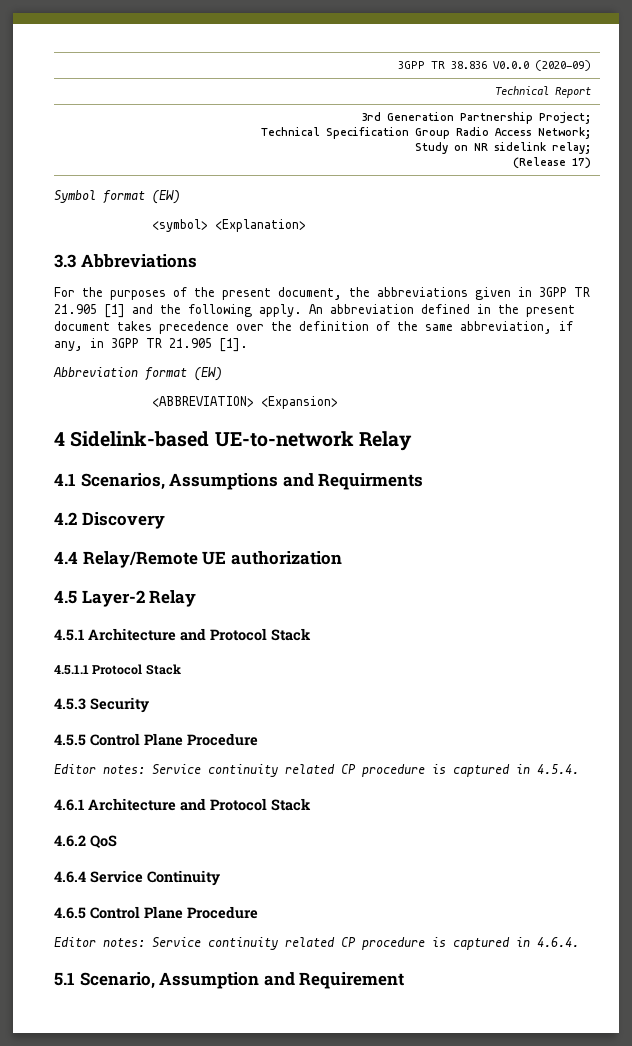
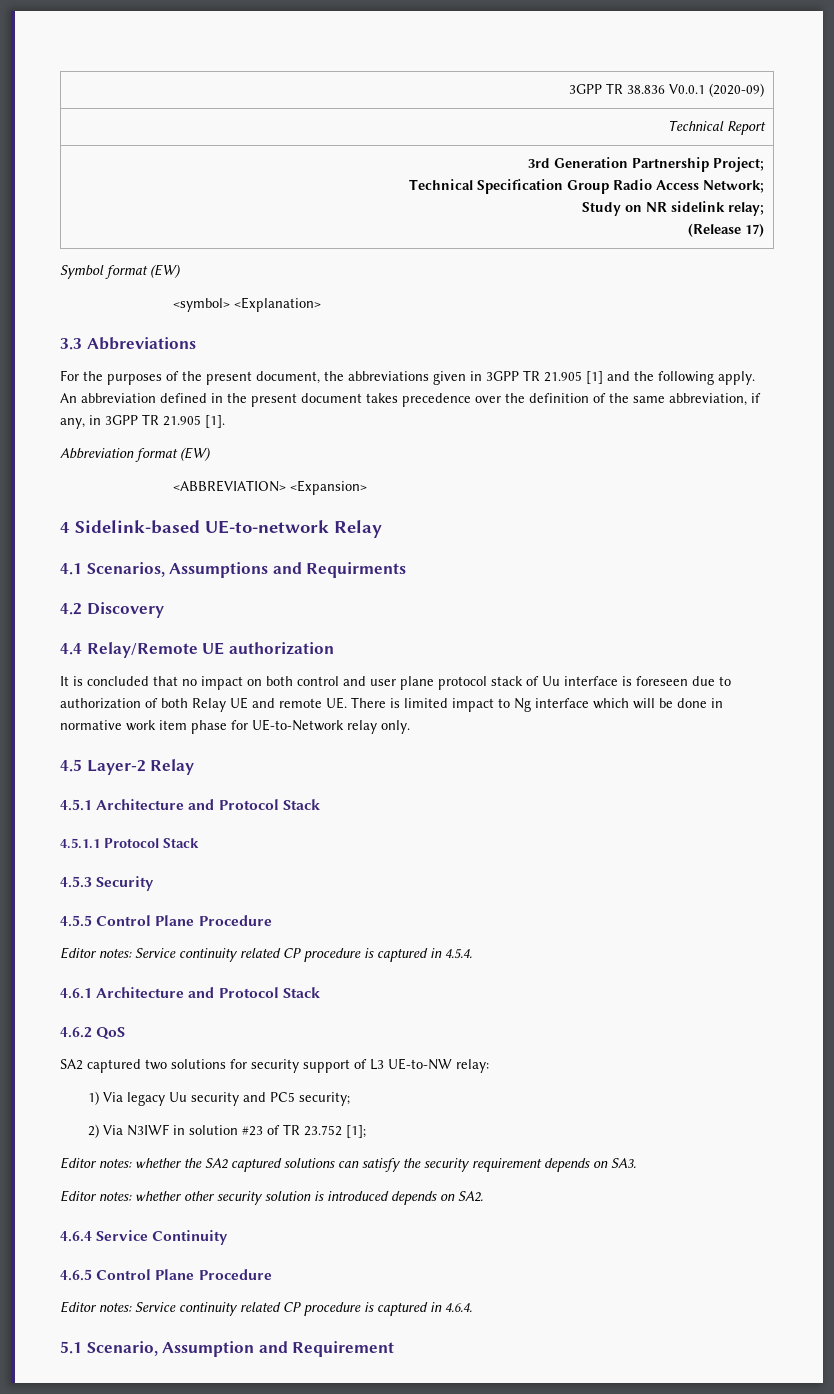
[492,61,529,69] V0.0.0 -> [668,84,705,94] V0.0.1
(342, 558) none -> [60,676,731,690] [60,697,723,712] [60,719,410,734] // It is concluded that no impact on both control and user plane protocol stack of Uu interface is foreseen due to authorization of both Relay UE and remote UE. There is limited impact to Ng interface which will be done in normative work item phase for UE-to-Network relay only.
(117, 841) none -> [60,1058,489,1073] [88,1091,351,1106] [88,1124,367,1138] [60,1157,636,1172] [60,1190,483,1205] // SA2 captured two solutions for security support of L3 UE-to-NW relay: // 1) Via legacy Uu security and PC5 security; // 2) Via N3IWF in solution #23 of TR 23.752 [1]; // Editor notes: whether the SA2 captured solutions can satisfy the security requirement depends on SA3. // Editor notes: whether other security solution is introduced depends on SA2.

